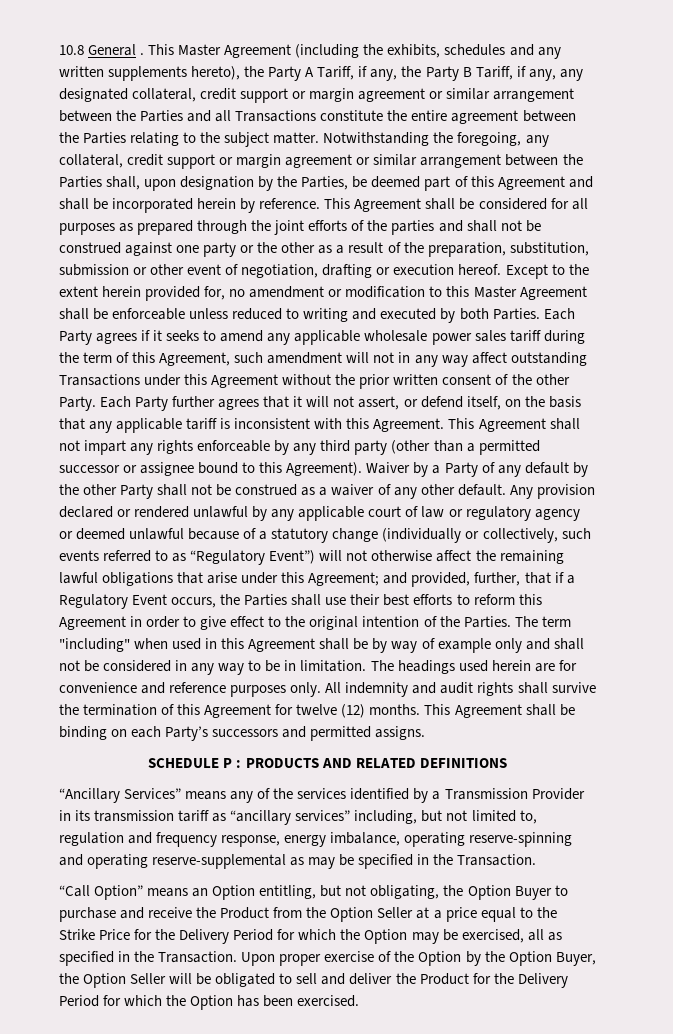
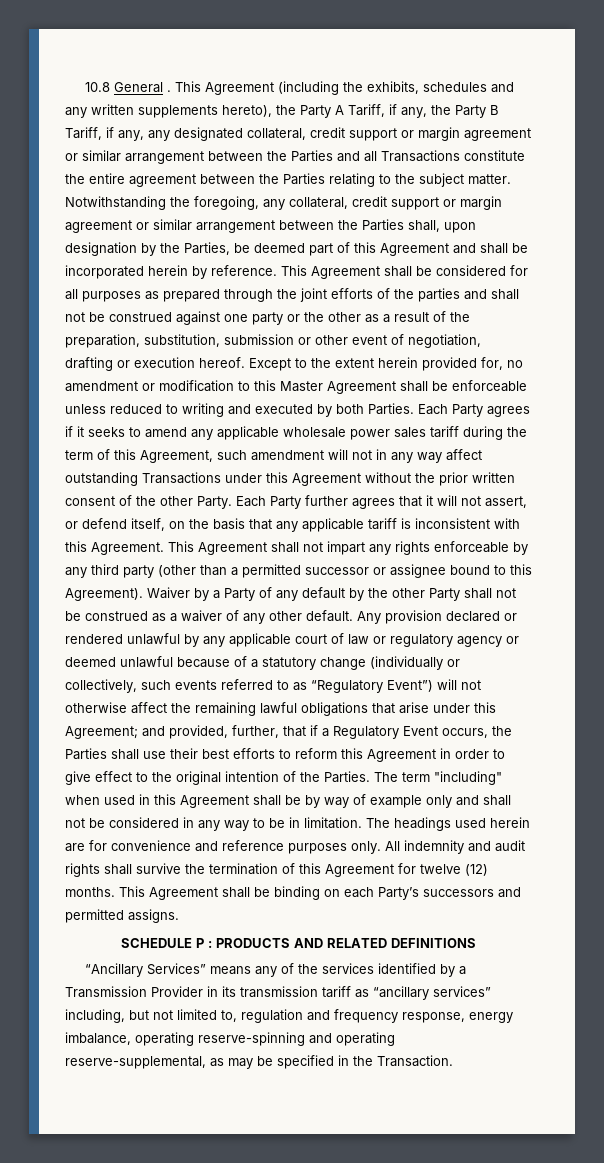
[178,44,222,56] Master -> (202, 86) none
[152,854,287,869] reserve-supplemental -> [65,1056,206,1069] reserve-supplemental,
[59,885,568,900] [59,907,557,922] [59,929,562,944] [59,951,596,966] [59,973,568,988] [59,995,360,1010] // “Call Option” means an Option entitling, but not obligating, the Option Buyer to purchase and receive the Product from the Option Seller at a price equal to the Strike Price for the Delivery Period for which the Option may be exercised, all as specified in the Transaction. Upon proper exercise of the Option by the Option Buyer, the Option Seller will be obligated to sell and deliver the Product for the Delivery Period for which the Option has been exercised. -> (453, 1061) none

